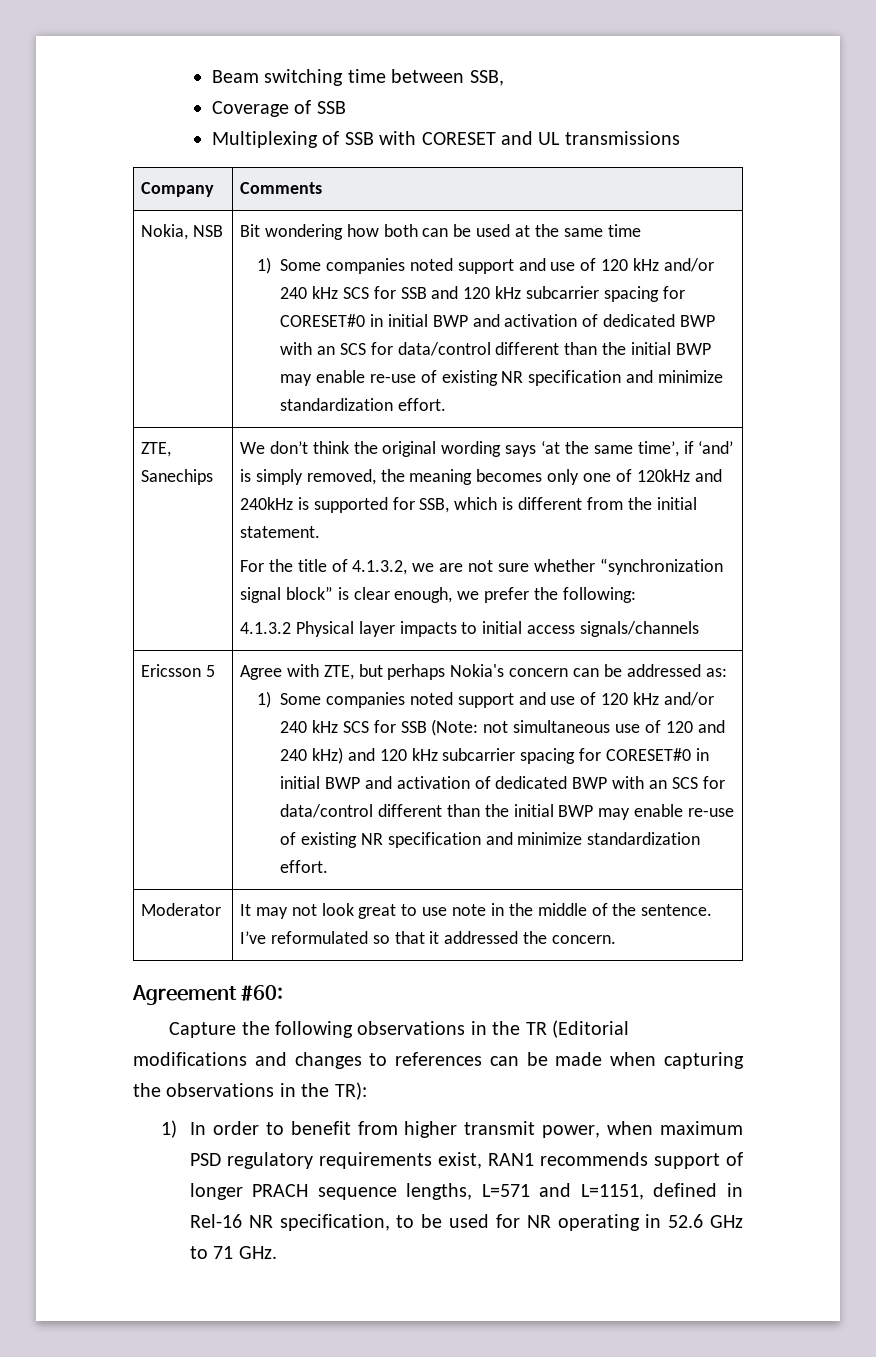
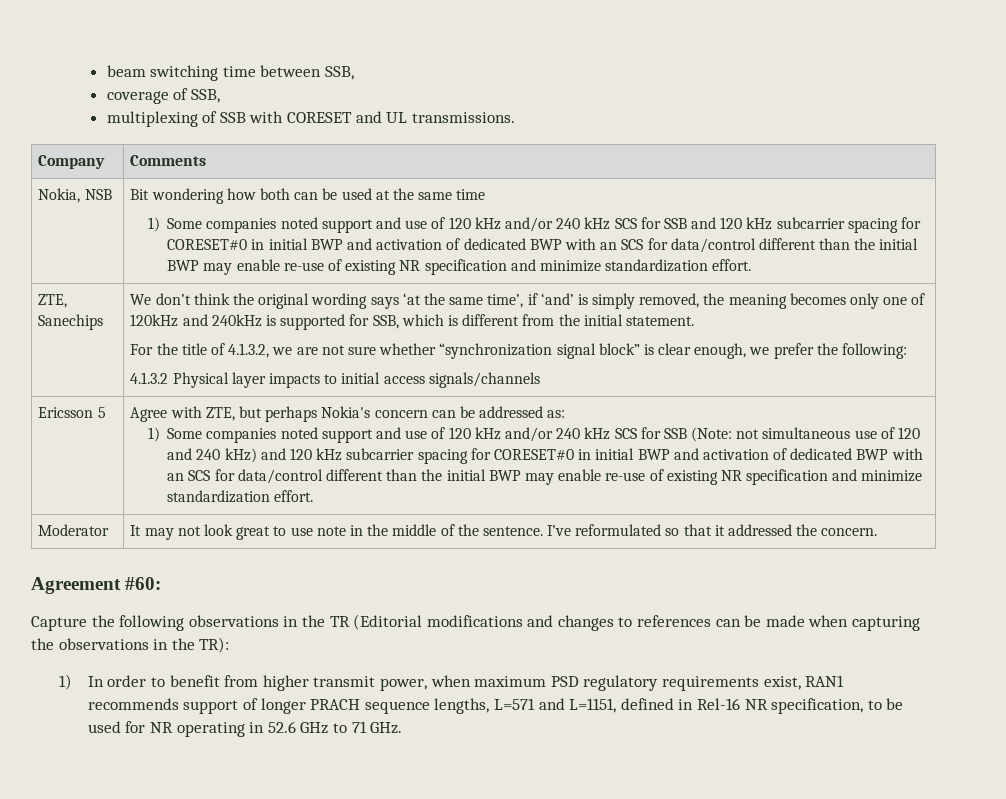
[211,70,259,83] Beam -> [106,65,146,77] beam
[211,100,346,117] [211,131,318,148] Coverage of SSB // Multiplexing -> [106,88,220,104] [106,111,198,127] coverage of SSB, // multiplexing
[564,131,680,145] transmissions -> [411,112,515,123] transmissions.

